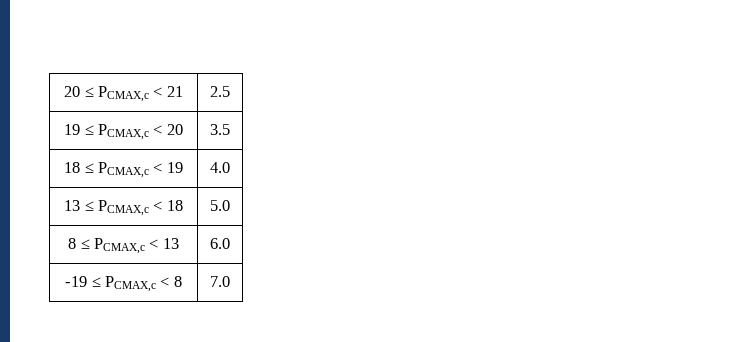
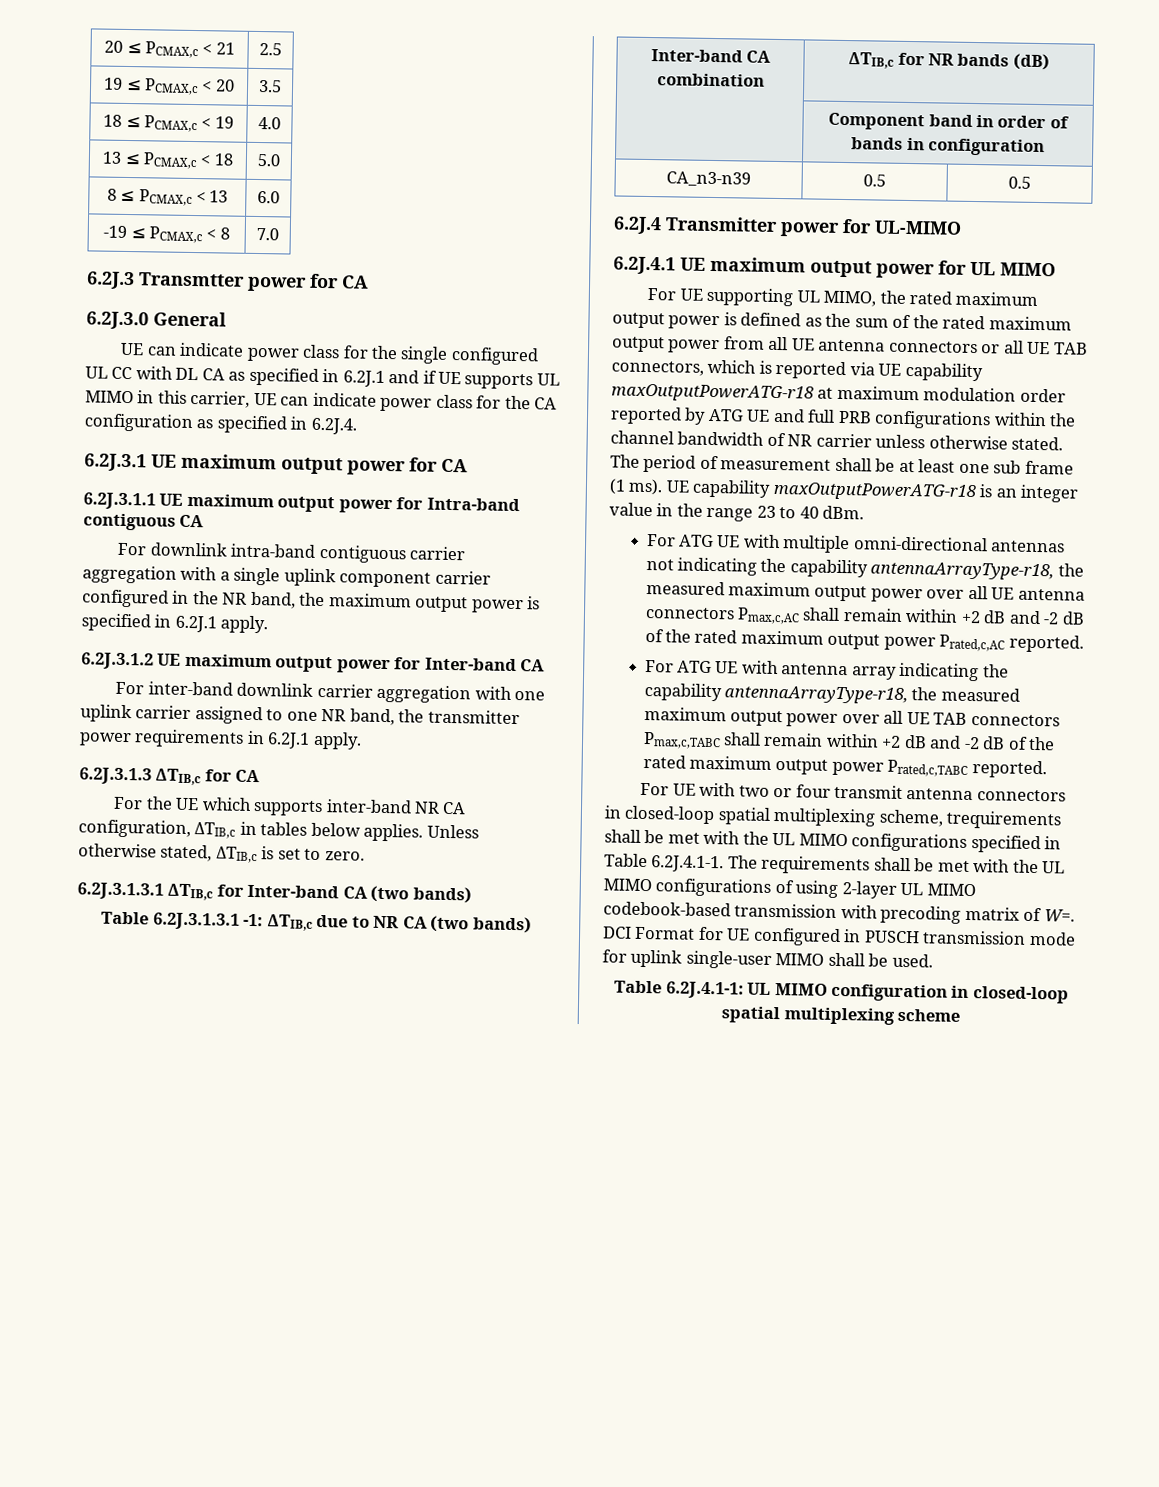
(230, 281) none -> [86,271,369,292] [86,311,227,330] [120,342,539,366] [85,366,560,390] [85,390,558,412] [84,413,357,435] [84,453,468,476] [83,492,520,514] [83,513,205,531] [117,542,467,564] [82,565,491,588] [82,589,541,614] [81,613,269,634] [81,652,546,674] [115,681,545,704] [80,704,520,726] [79,729,362,750] [79,767,261,786] [113,796,467,817] [78,819,479,842] [78,843,365,864] [77,882,472,904] [101,911,532,934] [650,49,772,63] [656,73,765,87] [848,52,1050,71] [828,112,1069,131] [851,137,1045,157] [666,171,751,187] [863,174,886,187] [1008,176,1031,189] [613,216,962,237] [613,256,1056,279] [647,287,1039,307] [612,312,1072,331] [612,336,1088,355] [611,359,983,382] [611,383,1066,403] [610,406,1077,430] [610,430,1064,451] [610,454,1074,475] [609,478,1080,503] [609,502,865,522] [646,534,1066,554] [645,557,1084,581] [645,580,1085,603] [644,606,1085,625] [644,628,1084,653] [644,659,1009,682] [643,682,1020,705] [643,706,1060,727] [642,731,1056,751] [642,754,1047,779] [640,782,1066,802] [604,805,1062,830] [604,829,1062,854] [604,853,1066,875] [603,878,976,899] [603,901,1075,924] [603,926,1076,947] [602,949,933,969] [614,980,1069,1004] [721,1006,960,1025] // 6.2J.3 Transmtter power for CA // 6.2J.3.0 General // UE can indicate power class for the single configured UL CC with DL CA as specified in 6.2J.1 and if UE supports UL MIMO in this carrier, UE can indicate power class for the CA configuration as specified in 6.2J.4. // 6.2J.3.1 UE maximum output power for CA // 6.2J.3.1.1 UE maximum output power for Intra-band contiguous CA // For downlink intra-band contiguous carrier aggregation with a single uplink component carrier configured in the NR band, the maximum output power is specified in 6.2J.1 apply. // 6.2J.3.1.2 UE maximum output power for Inter-band CA // For inter-band downlink carrier aggregation with one uplink carrier assigned to one NR band, the transmitter power requirements in 6.2J.1 apply. // 6.2J.3.1.3 ΔTIB,c for CA // For the UE which supports inter-band NR CA configuration, ΔTIB,c in tables below applies. Unless otherwise stated, ΔTIB,c is set to zero. // 6.2J.3.1.3.1 ΔTIB,c for Inter-band CA (two bands) // Table 6.2J.3.1.3.1 -1: ΔTIB,c due to NR CA (two bands) // Inter-band CA combination | ΔTIB,c for NR bands (dB) // | Component band in order of bands in configuration // CA_n3-n39 | 0.5 | 0.5 // 6.2J.4 Transmitter power for UL-MIMO // 6.2J.4.1 UE maximum output power for UL MIMO // For UE supporting UL MIMO, the rated maximum output power is defined as the sum of the rated maximum output power from all UE antenna connectors or all UE TAB connectors, which is reported via UE capability maxOutputPowerATG-r18 at maximum modulation order reported by ATG UE and full PRB configurations within the channel bandwidth of NR carrier unless otherwise stated. The period of measurement shall be at least one sub frame (1 ms). UE capability maxOutputPowerATG-r18 is an integer value in the range 23 to 40 dBm. // For ATG UE with multiple omni-directional antennas not indicating the capability antennaArrayType-r18, the measured maximum output power over all UE antenna connectors Pmax,c,AC shall remain within +2 dB and -2 dB of the rated maximum output power Prated,c,AC reported. // For ATG UE with antenna array indicating the capability antennaArrayType-r18, the measured maximum output power over all UE TAB connectors Pmax,c,TABC shall remain within +2 dB and -2 dB of the rated maximum output power Prated,c,TABC reported. // For UE with two or four transmit antenna connectors in closed-loop spatial multiplexing scheme, trequirements shall be met with the UL MIMO configurations specified in Table 6.2J.4.1-1. The requirements shall be met with the UL MIMO configurations of using 2-layer UL MIMO codebook-based transmission with precoding matrix of W=. DCI Format for UE configured in PUSCH transmission mode for uplink single-user MIMO shall be used. // Table 6.2J.4.1-1: UL MIMO configuration in closed-loop spatial multiplexing scheme

